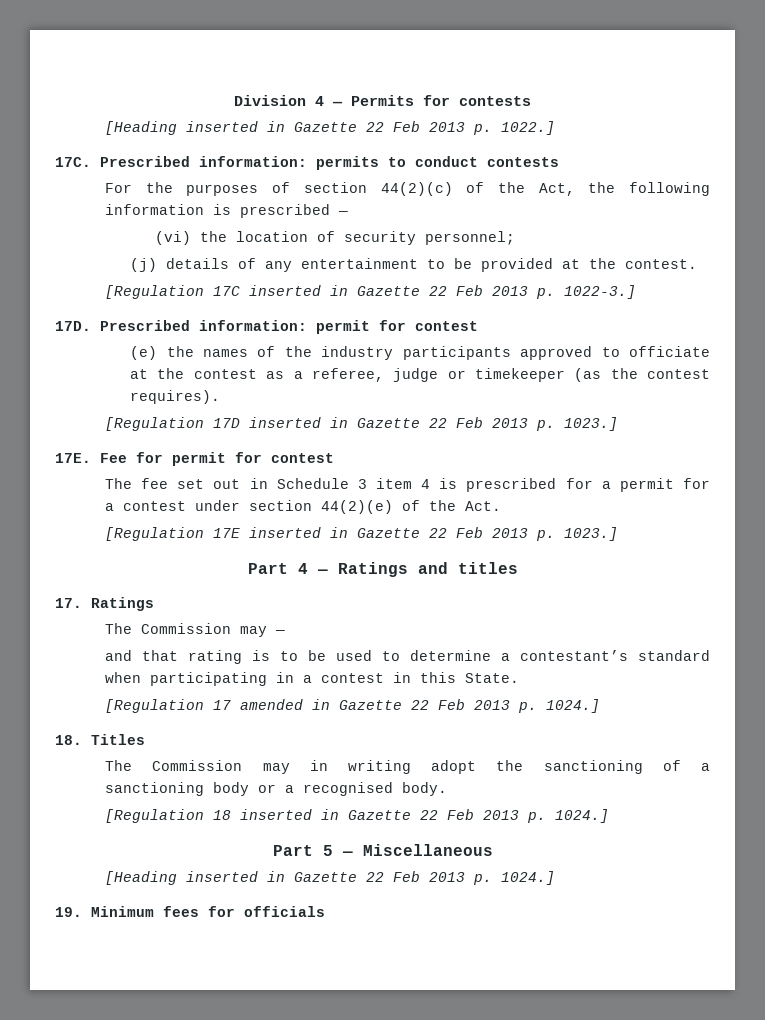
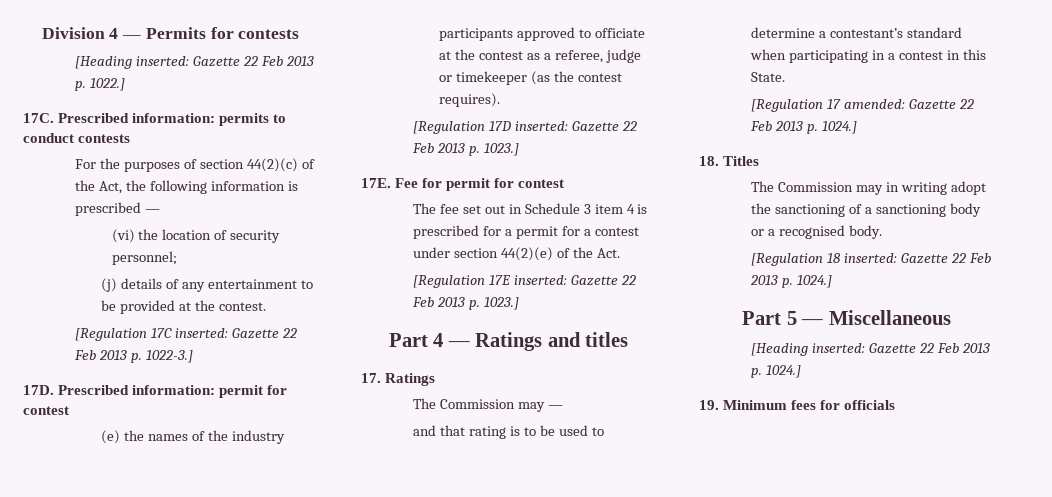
[186,121,286,132] inserted in -> [136,56,190,66] inserted:
[249,285,349,296] inserted in -> [175,328,229,338] inserted:
[249,417,349,428] inserted in -> [515,121,569,131] inserted:
[249,527,349,538] inserted in -> [514,275,568,285] inserted:
[240,699,331,710] amended in -> [844,99,906,109] amended:
[240,809,340,820] inserted in -> [844,253,898,263] inserted:
[186,871,286,882] inserted in -> [812,343,866,353] inserted:

